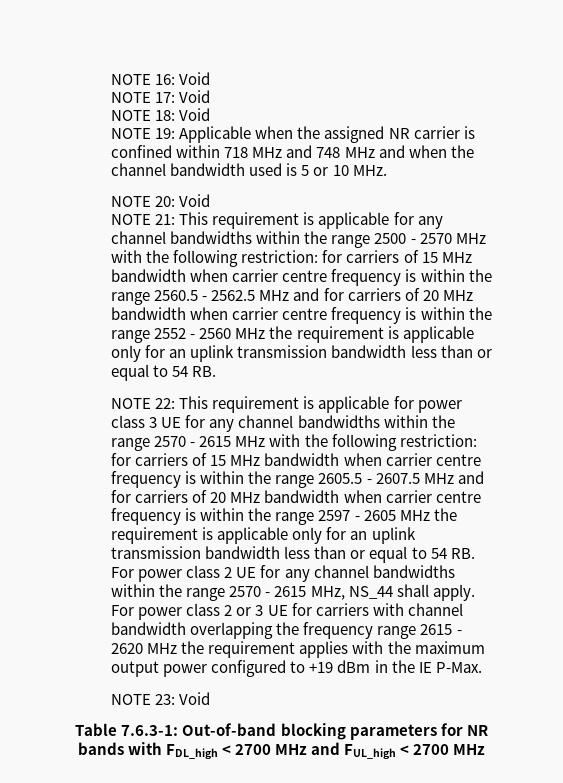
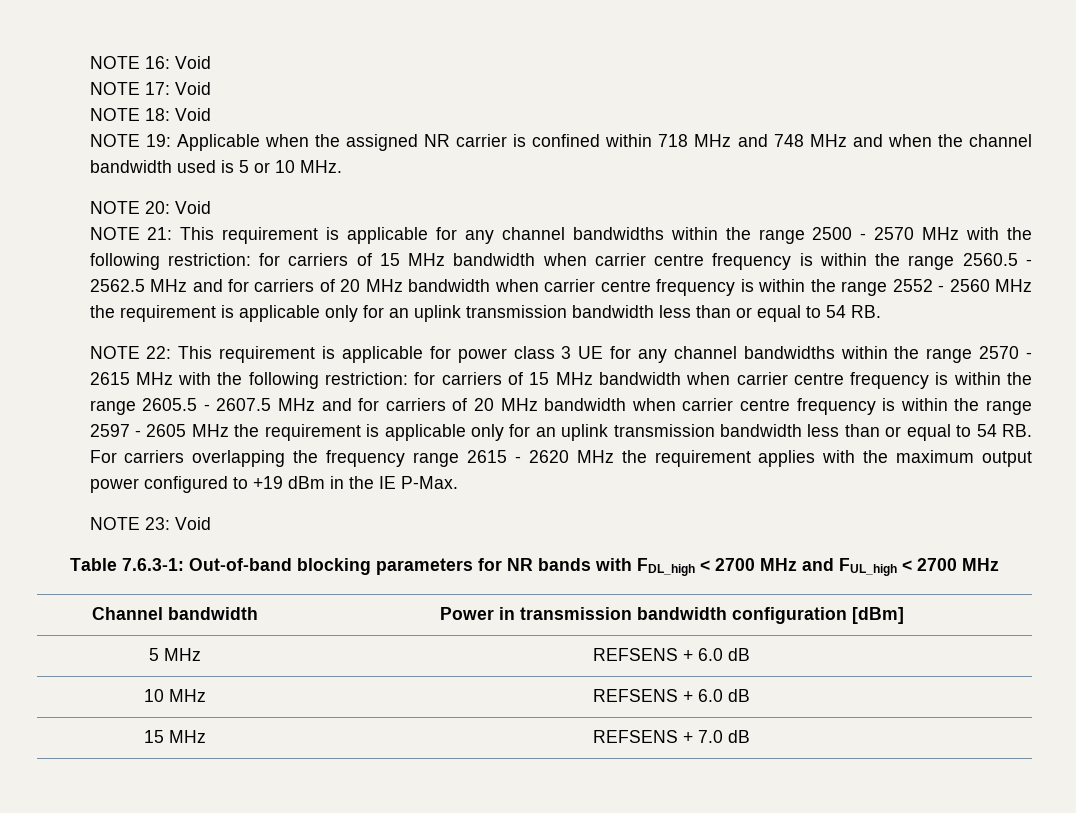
[138,565,455,582] [111,584,475,601] [111,603,463,620] [111,622,187,635] power class 2 UE for any channel bandwidths within the range 2570 - 2615 MHz, NS_44 shall apply. For power class 2 or 3 UE for carriers with channel bandwidth -> [124,450,185,463] carriers
(486, 749) none -> [91,607,258,620] [439,607,904,624] [148,648,201,661] [592,648,750,661] [143,689,206,702] [592,689,750,702] [143,730,206,743] [592,730,750,743] // Channel bandwidth | Power in transmission bandwidth configuration [dBm] // 5 MHz | REFSENS + 6.0 dB // 10 MHz | REFSENS + 6.0 dB // 15 MHz | REFSENS + 7.0 dB

